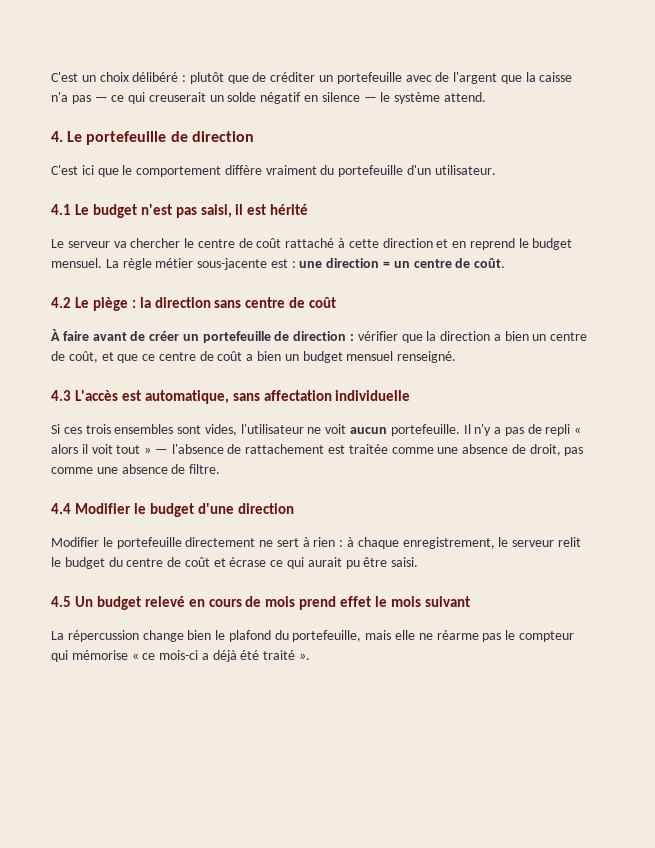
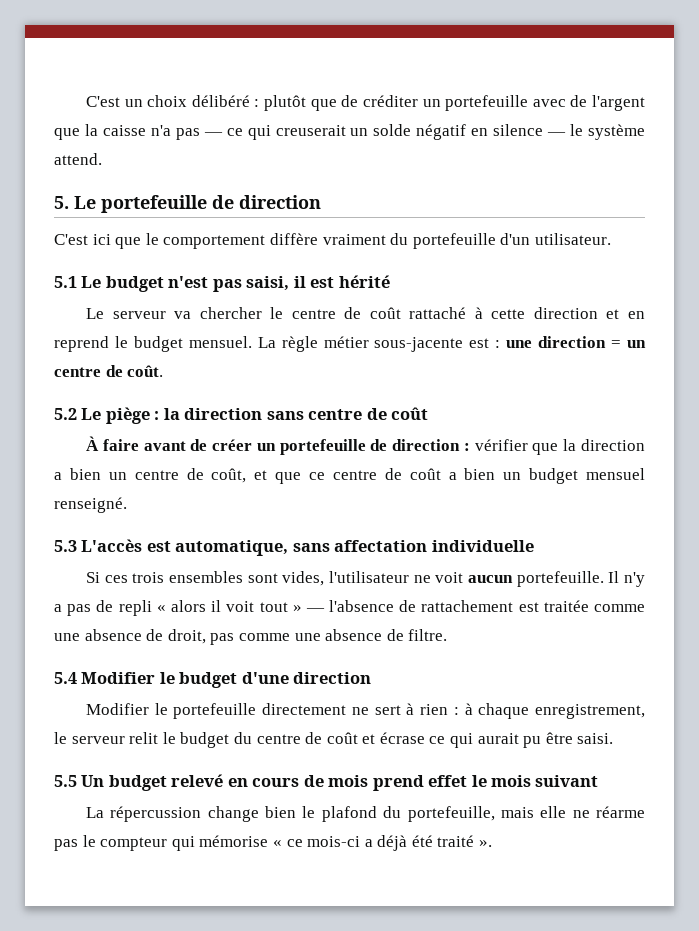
[51,131,63,142] 4. -> [54,196,69,209] 5.
[51,204,71,215] 4.1 -> [54,276,77,288] 5.1
[51,297,71,308] 4.2 -> [54,408,77,420] 5.2
[51,390,71,401] 4.3 -> [54,540,77,552] 5.3
[51,503,71,514] 4.4 -> [54,672,77,684] 5.4
[51,596,71,607] 4.5 -> [54,775,77,787] 5.5

